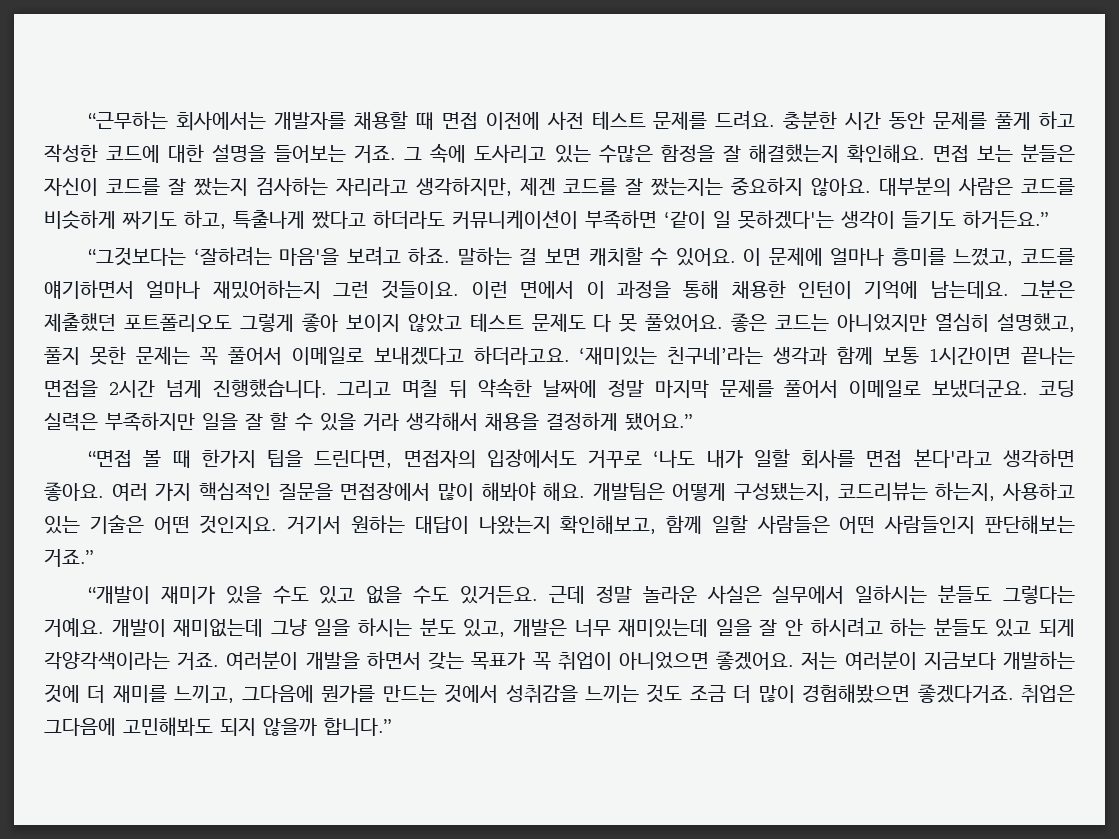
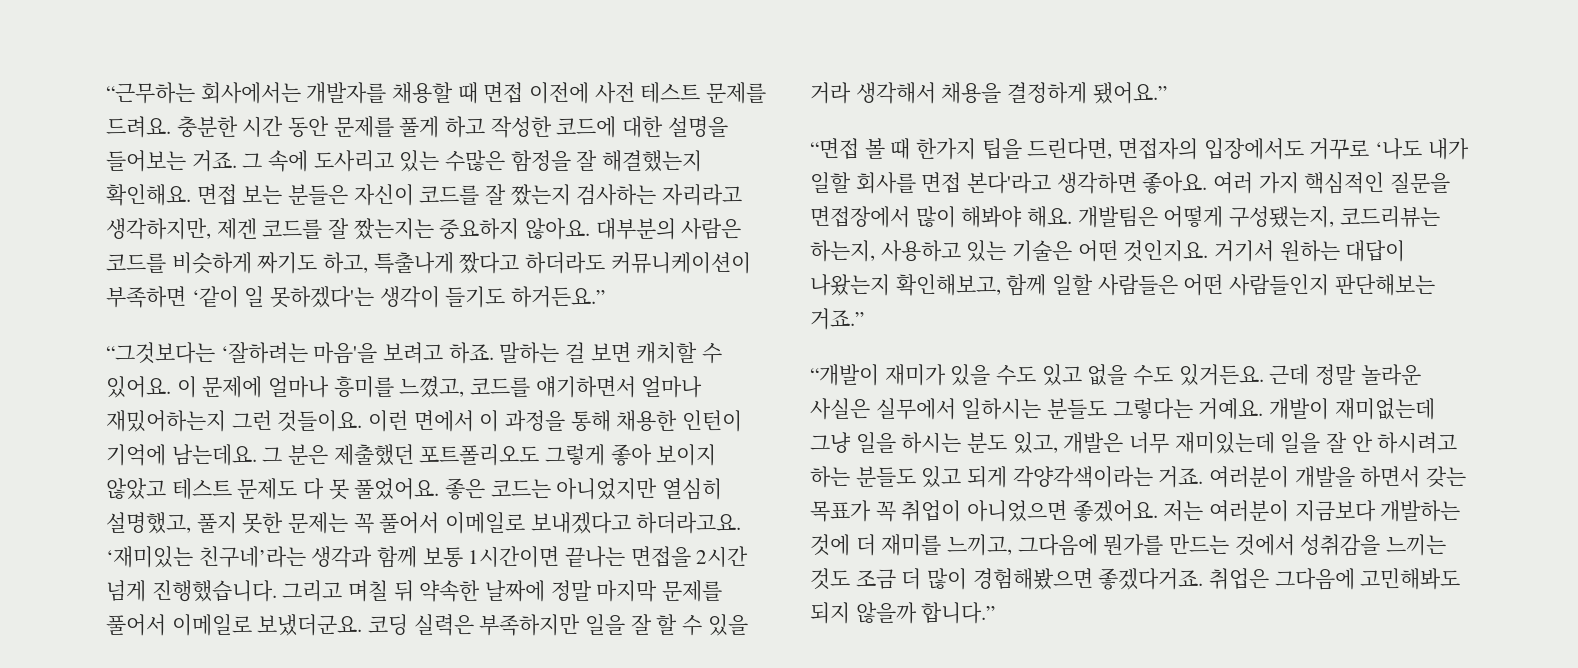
[1021,280,1076,298] 그분은 -> [262,444,329,465] 그 분은

